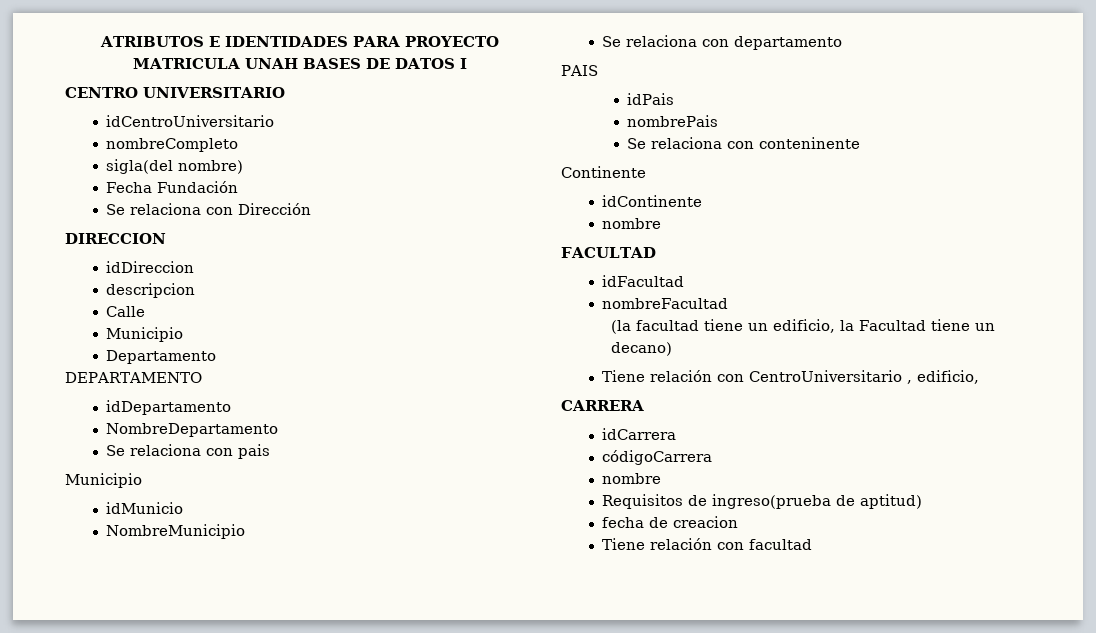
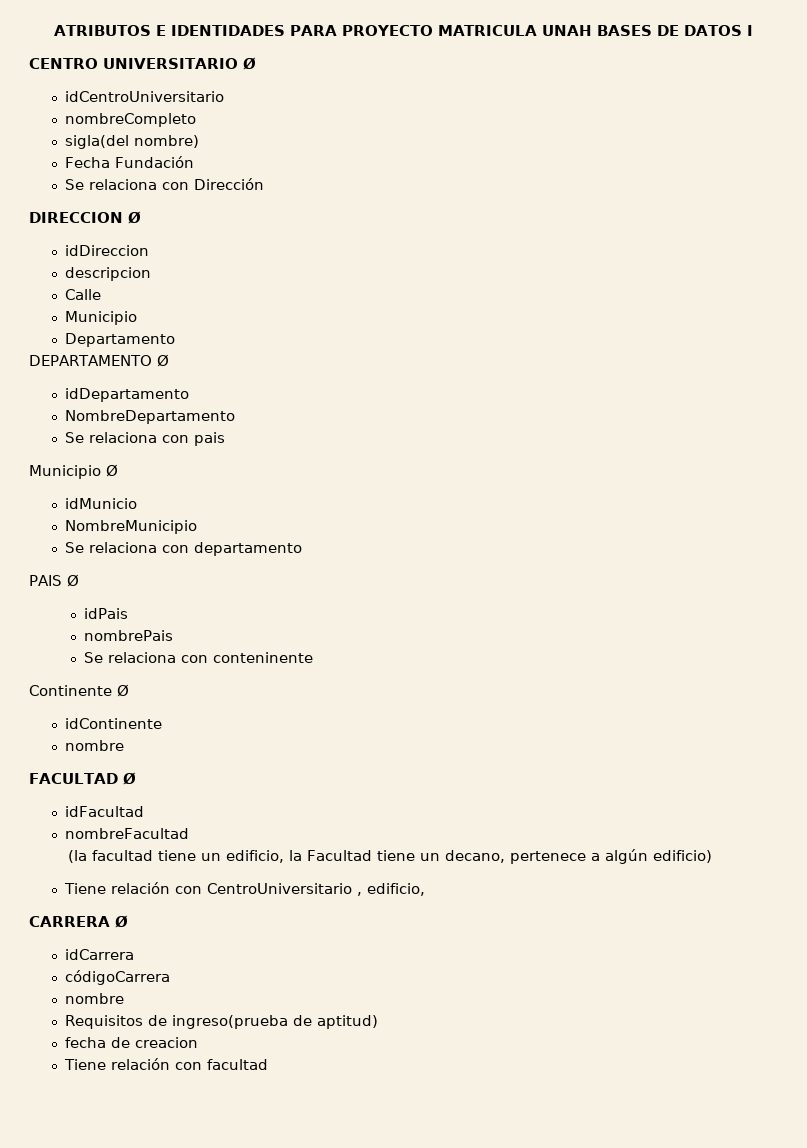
(285, 92) none -> [242,57,256,70] Ø
(166, 238) none -> [128,211,141,224] Ø
(202, 377) none -> [156,354,169,367] Ø
(142, 480) none -> [106,464,118,477] Ø
(598, 70) none -> [66,574,79,587] Ø
(646, 172) none -> [117,684,129,697] Ø
(656, 252) none -> [122,772,136,785] Ø
[610,342,672,356] decano) -> [445,849,713,864] decano, pertenece a algún edificio)
(644, 405) none -> [115,915,128,928] Ø

